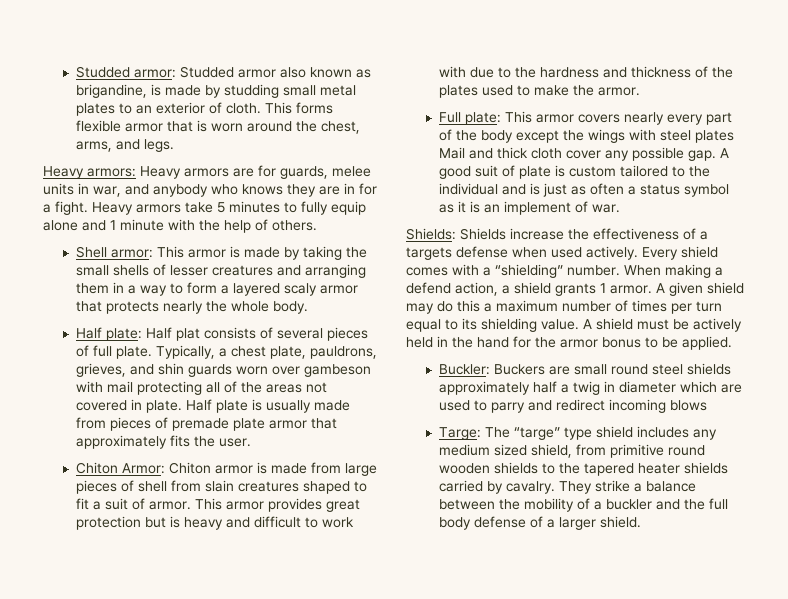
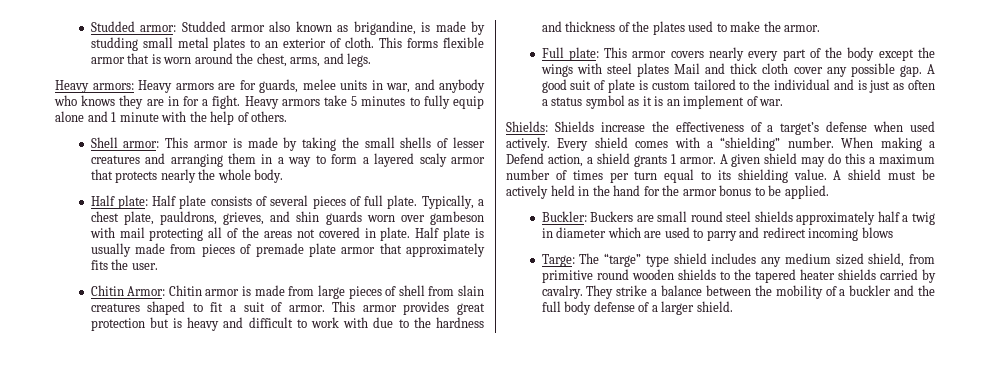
[176,328,201,341] plat -> [179,195,207,209] plate
[76,462,212,474] Chiton Armor: Chiton -> [90,285,202,296] Chitin Armor: Chitin
[406,247,452,260] targets -> [780,122,820,135] target’s
[406,282,451,294] defend -> [506,153,544,164] Defend

